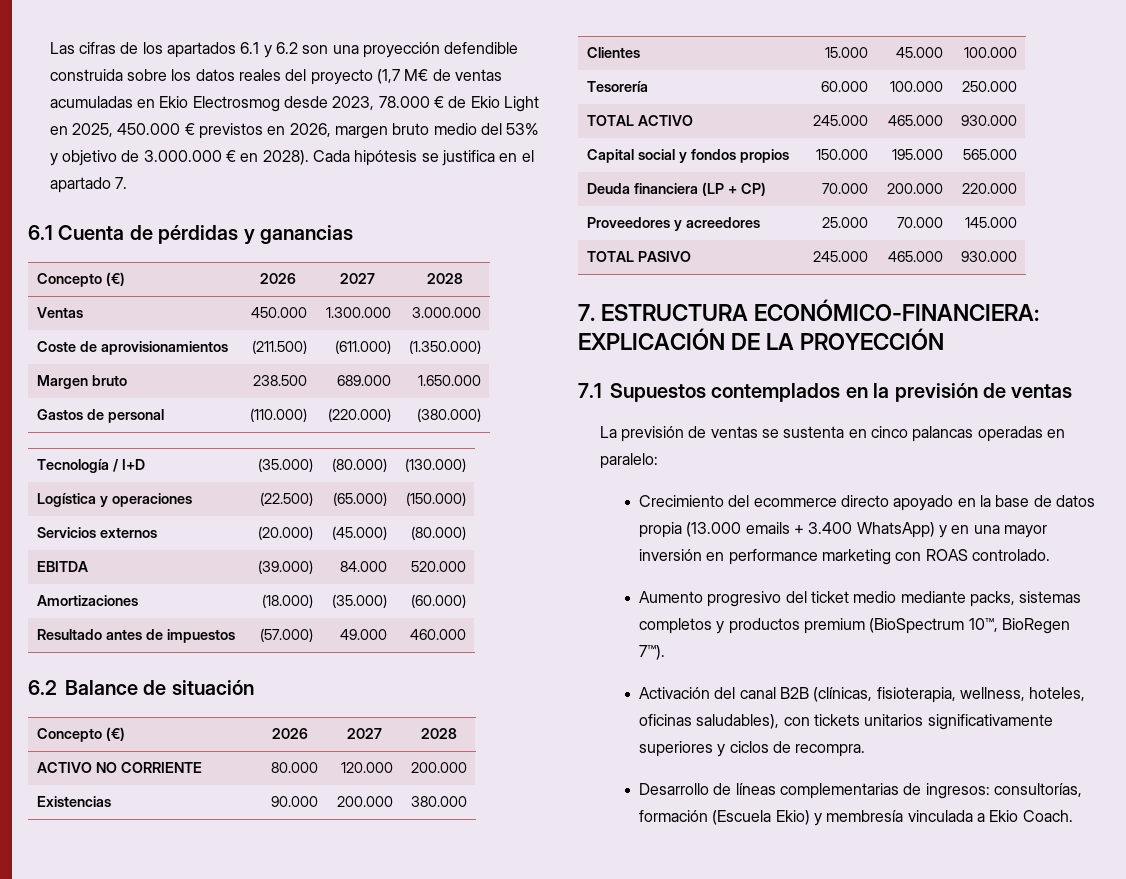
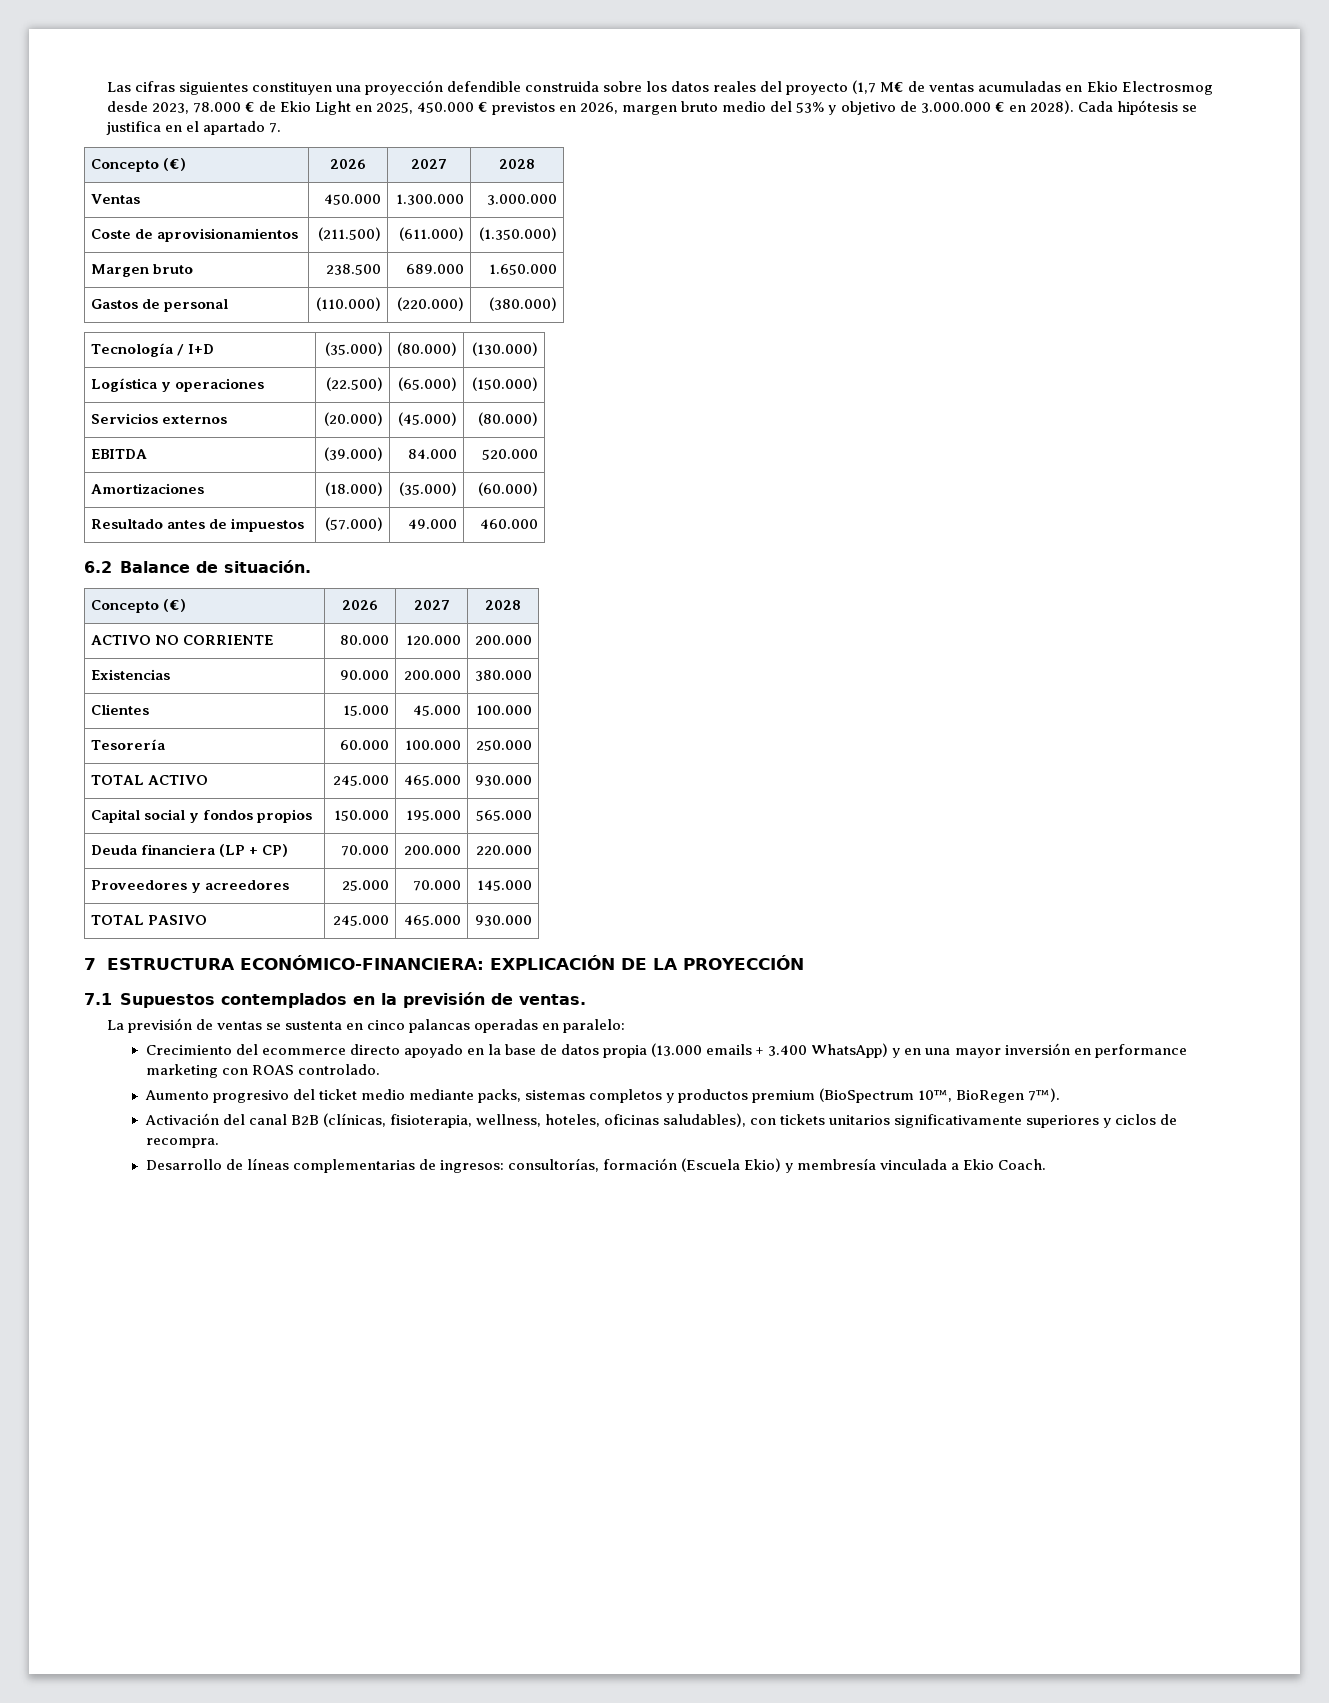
[120,42,329,58] de los apartados 6.1 y 6.2 son -> [178,82,332,95] siguientes constituyen
[28,225,353,245] // 6.1 Cuenta de pérdidas y ganancias -> (281, 128) none
[171,680,254,695] situación -> [223,560,311,573] situación.
[578,304,595,321] 7. -> [84,958,96,970] 7
[1011,384,1073,398] ventas -> [518,994,586,1005] ventas.

